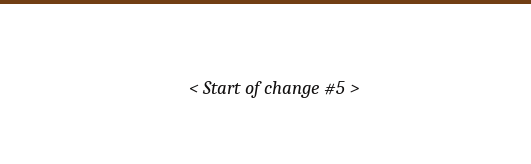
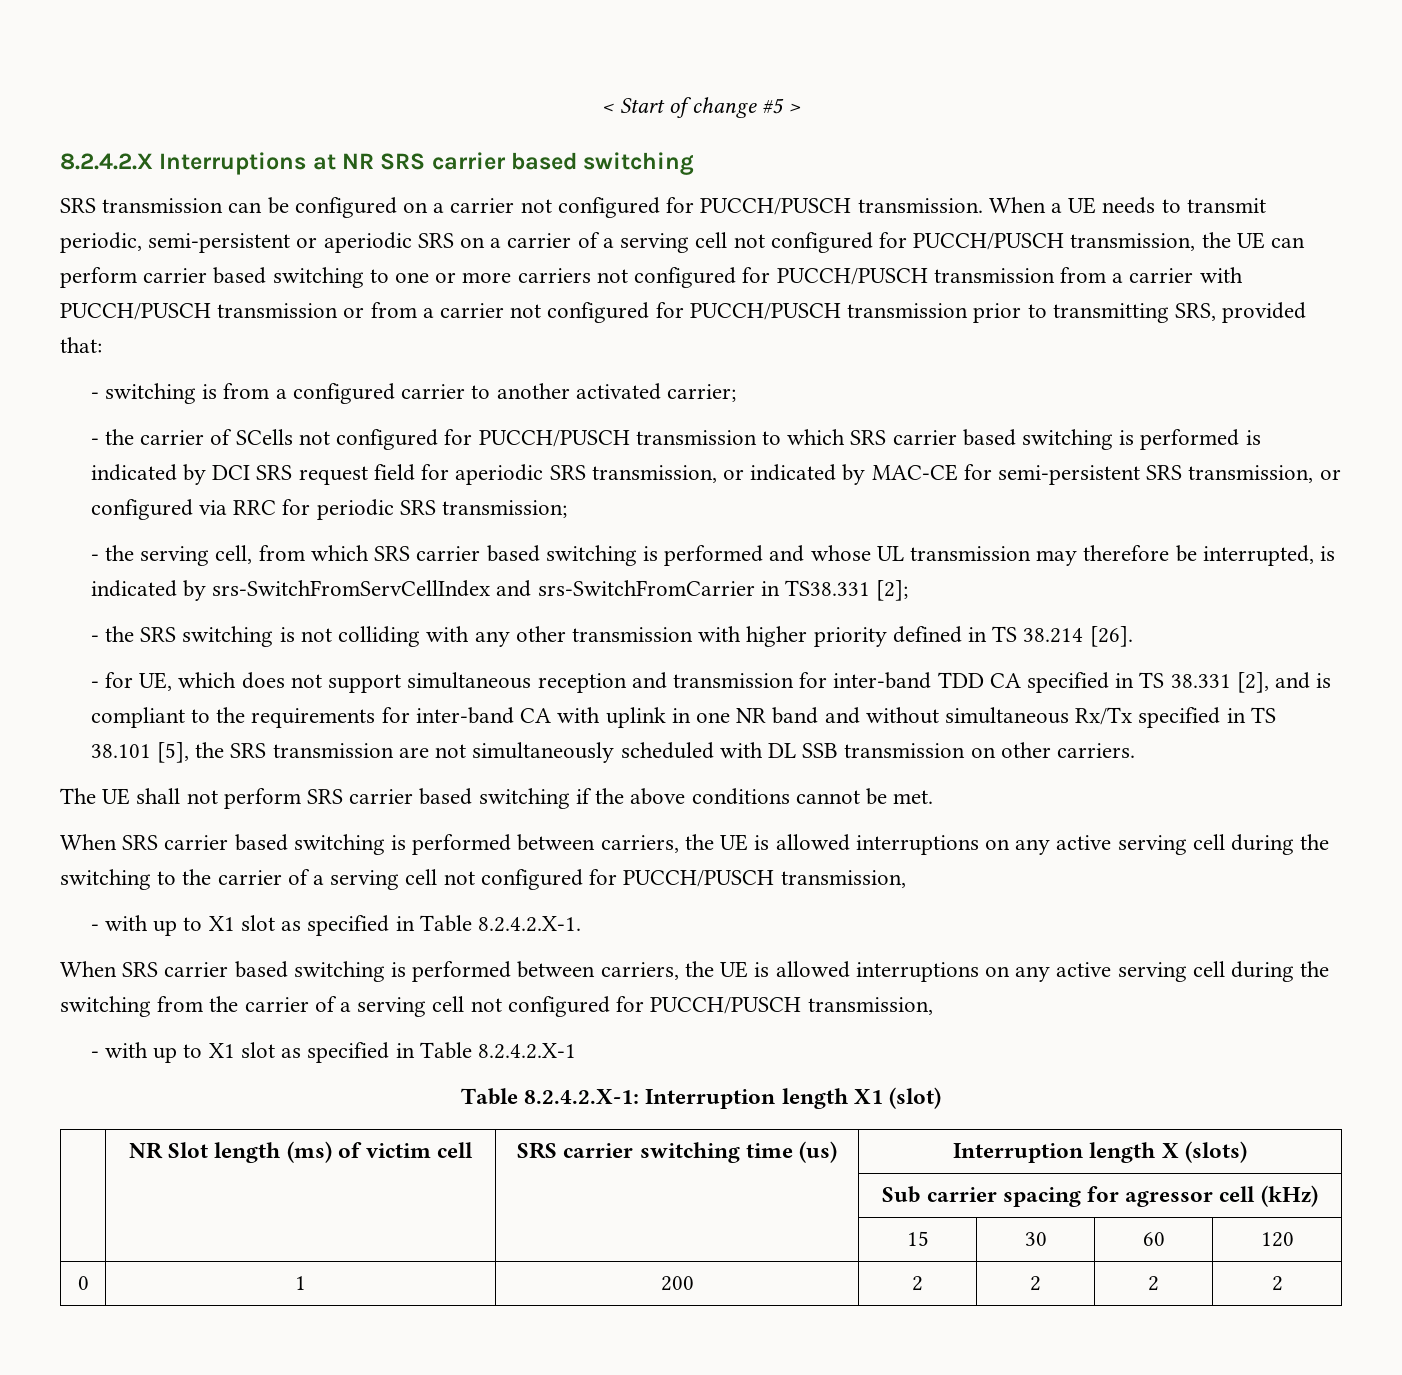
(360, 89) none -> [60,152,695,175] [60,197,1266,218] [60,232,1305,253] [60,267,1243,288] [60,302,1307,323] [60,337,102,353] [90,383,736,404] [90,429,1261,450] [90,464,1341,485] [90,499,568,520] [90,545,1336,566] [90,580,909,601] [90,626,1133,647] [90,672,1332,693] [90,707,1276,728] [90,742,1135,763] [60,788,934,809] [60,834,1330,855] [60,869,906,890] [90,915,581,936] [60,961,1330,982] [60,996,933,1017] [90,1042,576,1063] [460,1087,942,1109] [128,1141,474,1163] [517,1141,837,1163] [953,1141,1247,1163] [882,1185,1318,1207] [906,1231,929,1246] [1024,1232,1047,1246] [1142,1232,1165,1246] [1260,1232,1294,1247] [77,1276,89,1290] [295,1276,306,1290] [660,1276,694,1291] [912,1276,923,1291] [1030,1276,1041,1291] [1148,1276,1159,1291] [1271,1276,1283,1291] // 8.2.4.2.X Interruptions at NR SRS carrier based switching // SRS transmission can be configured on a carrier not configured for PUCCH/PUSCH transmission. When a UE needs to transmit periodic, semi-persistent or aperiodic SRS on a carrier of a serving cell not configured for PUCCH/PUSCH transmission, the UE can perform carrier based switching to one or more carriers not configured for PUCCH/PUSCH transmission from a carrier with PUCCH/PUSCH transmission or from a carrier not configured for PUCCH/PUSCH transmission prior to transmitting SRS, provided that: // - switching is from a configured carrier to another activated carrier; // - the carrier of SCells not configured for PUCCH/PUSCH transmission to which SRS carrier based switching is performed is indicated by DCI SRS request field for aperiodic SRS transmission, or indicated by MAC-CE for semi-persistent SRS transmission, or configured via RRC for periodic SRS transmission; // - the serving cell, from which SRS carrier based switching is performed and whose UL transmission may therefore be interrupted, is indicated by srs-SwitchFromServCellIndex and srs-SwitchFromCarrier in TS38.331 [2]; // - the SRS switching is not colliding with any other transmission with higher priority defined in TS 38.214 [26]. // - for UE, which does not support simultaneous reception and transmission for inter-band TDD CA specified in TS 38.331 [2], and is compliant to the requirements for inter-band CA with uplink in one NR band and without simultaneous Rx/Tx specified in TS 38.101 [5], the SRS transmission are not simultaneously scheduled with DL SSB transmission on other carriers. // The UE shall not perform SRS carrier based switching if the above conditions cannot be met. // When SRS carrier based switching is performed between carriers, the UE is allowed interruptions on any active serving cell during the switching to the carrier of a serving cell not configured for PUCCH/PUSCH transmission, // - with up to X1 slot as specified in Table 8.2.4.2.X-1. // When SRS carrier based switching is performed between carriers, the UE is allowed interruptions on any active serving cell during the switching from the carrier of a serving cell not configured for PUCCH/PUSCH transmission, // - with up to X1 slot as specified in Table 8.2.4.2.X-1 // Table 8.2.4.2.X-1: Interruption length X1 (slot) // | NR Slot length (ms) of victim cell | SRS carrier switching time (us) | Interruption length X (slots) // | | | Sub carrier spacing for agressor cell (kHz) // | | | 15 | 30 | 60 | 120 // 0 | 1 | 200 | 2 | 2 | 2 | 2

